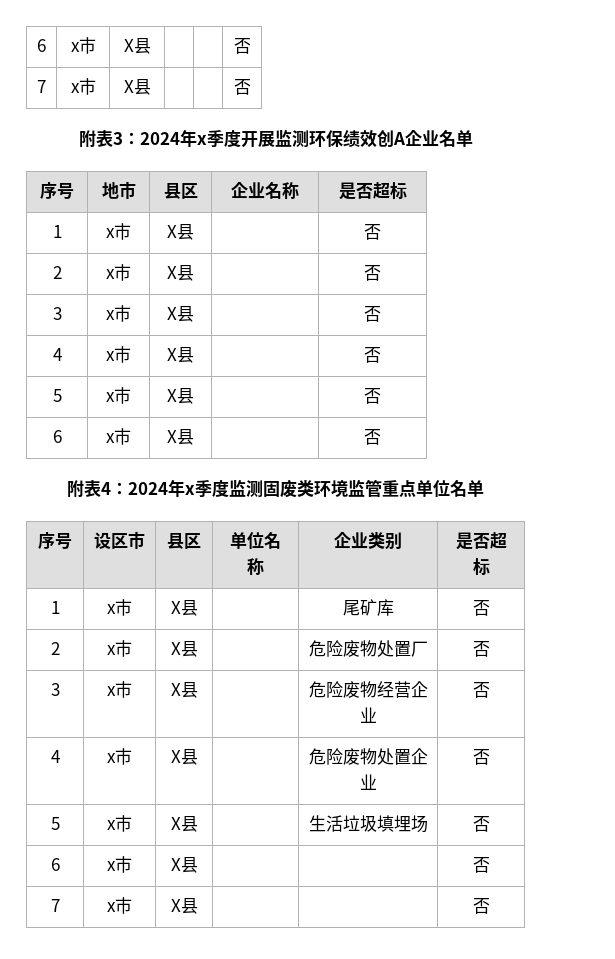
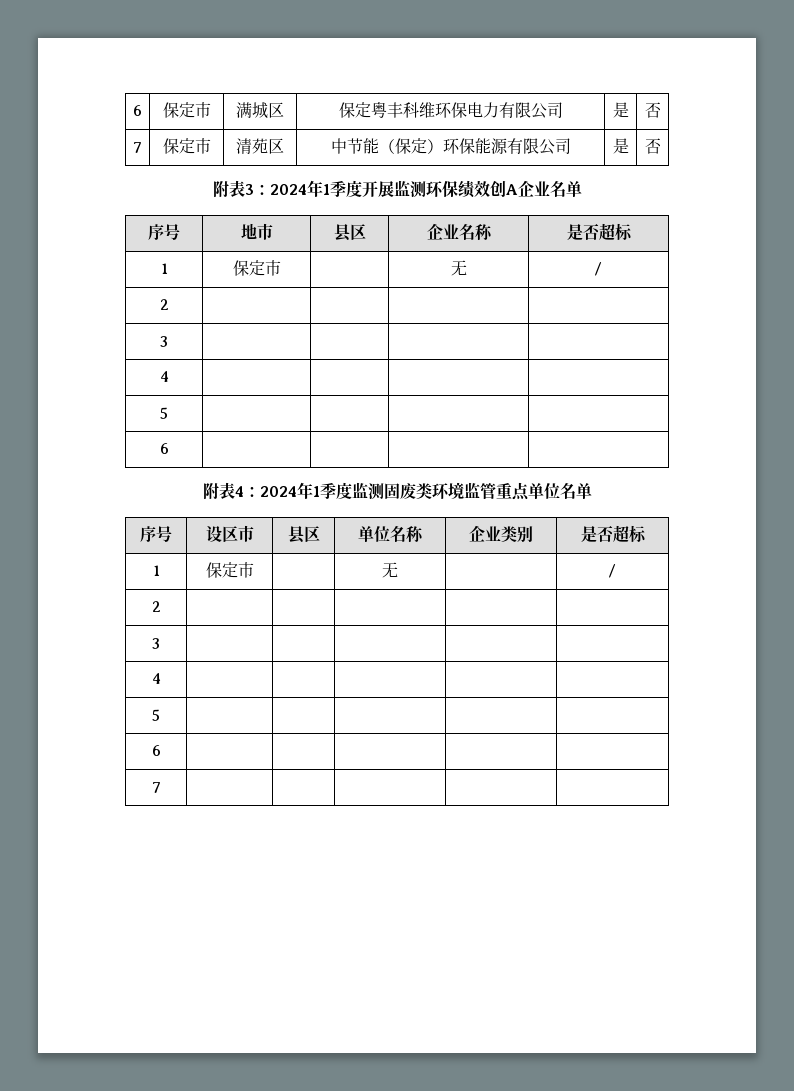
[37,39,46,52] [70,37,96,54] [123,38,151,54] [233,38,251,54] [37,80,46,93] [70,78,96,95] [123,79,151,95] 6 | x市 | X县 | | | 否 // 7 | x市 | X县 | | -> [133,105,142,116] [162,102,211,118] [236,102,284,119] [338,102,563,119] [612,102,629,118] [644,102,661,118] [133,142,142,153] [162,138,211,154] [236,138,284,154] [330,138,571,155] [612,138,629,154] 6 | 保定市 | 满城区 | 保定粤丰科维环保电力有限公司 | 是 | 否 // 7 | 保定市 | 清苑区 | 中节能（保定）环保能源有限公司 | 是
[196,135,207,145] x -> [322,184,330,195] 1
[106,223,131,240] [167,224,194,240] [364,224,381,240] [52,266,62,279] [106,264,131,281] [167,265,194,281] [364,265,381,281] [52,307,62,320] [106,305,131,322] [167,306,194,322] [364,306,381,322] [52,348,62,361] [106,346,131,363] [167,347,194,363] [364,347,381,363] [52,389,62,402] [106,387,131,404] [167,388,194,404] [364,388,381,404] [52,430,62,443] [106,428,131,445] [167,429,194,445] [364,429,381,445] x市 | X县 | | 否 // 2 | x市 | X县 | | 否 // 3 | x市 | X县 | | 否 // 4 | x市 | X县 | | 否 // 5 | x市 | X县 | | 否 // 6 | x市 | X县 | | 否 -> [232,260,281,276] [450,260,467,276] [595,262,602,276] [159,299,169,310] [160,336,168,347] [159,371,169,382] [160,407,168,419] [159,443,169,454] 保定市 | | 无 | / // 2 | | | | // 3 | | | | // 4 | | | | // 5 | | | | // 6 | | | |
[185,485,195,495] x -> [312,486,320,497] 1
[107,599,132,616] [170,600,198,616] [342,599,394,616] [472,600,490,616] [50,642,60,655] [107,640,132,657] [170,641,198,657] [308,640,428,657] [472,641,490,657] [50,683,60,696] [107,681,132,698] [170,682,198,698] [308,681,428,698] [359,707,377,723] [472,682,490,698] [50,750,60,763] [107,748,132,765] [170,749,198,765] [308,748,428,765] [359,774,377,790] [472,749,490,765] [50,817,60,830] [107,815,132,832] [170,816,198,832] [308,815,428,833] [472,816,490,832] [50,858,60,871] [107,856,132,873] [170,857,198,873] [472,857,490,873] [50,899,60,912] [107,897,132,914] [170,898,198,914] [472,898,490,914] x市 | X县 | | 尾矿库 | 否 // 2 | x市 | X县 | | 危险废物处置厂 | 否 // 3 | x市 | X县 | | 危险废物经营企业 | 否 // 4 | x市 | X县 | | 危险废物处置企业 | 否 // 5 | x市 | X县 | | 生活垃圾填埋场 | 否 // 6 | x市 | X县 | | | 否 // 7 | x市 | X县 | | | 否 -> [205,562,254,578] [382,562,398,578] [609,564,616,578] [151,601,161,612] [152,638,160,649] [151,673,161,684] [152,709,160,721] [151,745,161,756] [151,782,161,793] 保定市 | | 无 | | / // 2 | | | | | // 3 | | | | | // 4 | | | | | // 5 | | | | | // 6 | | | | | // 7 | | | | |

